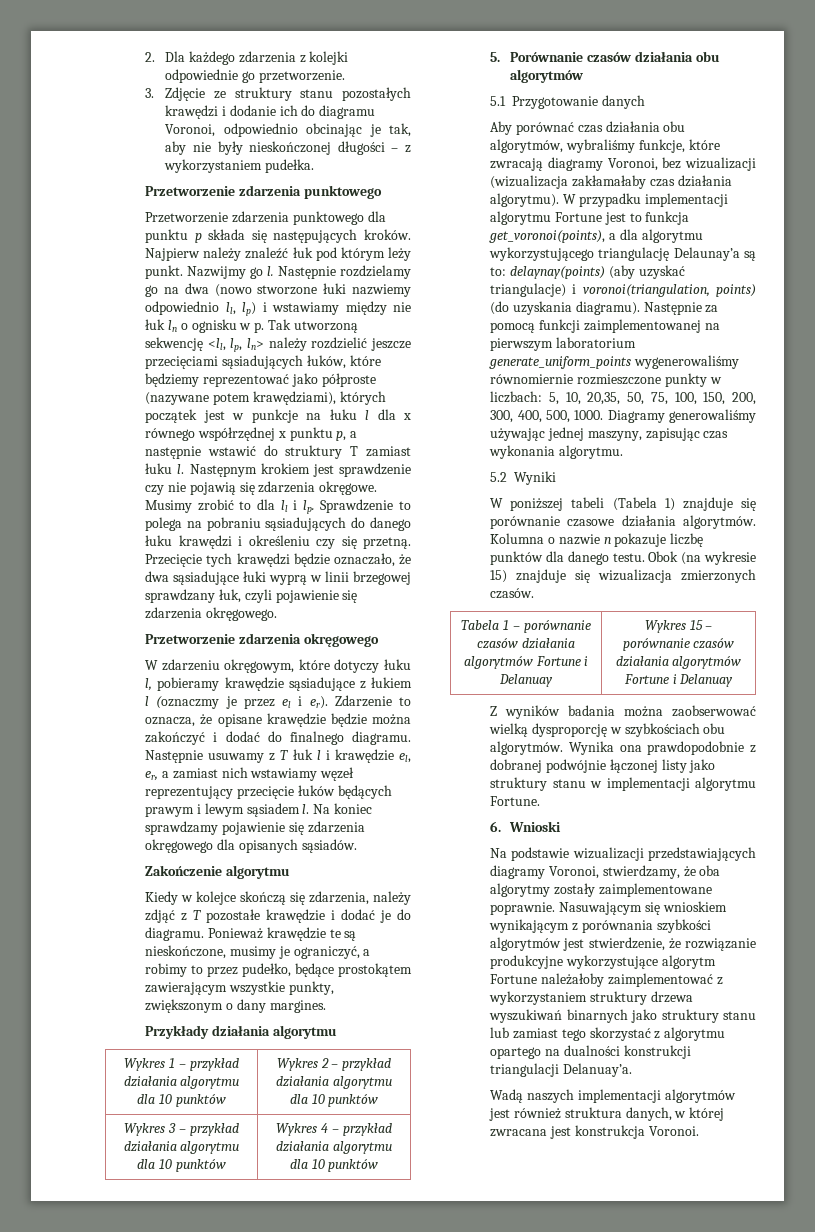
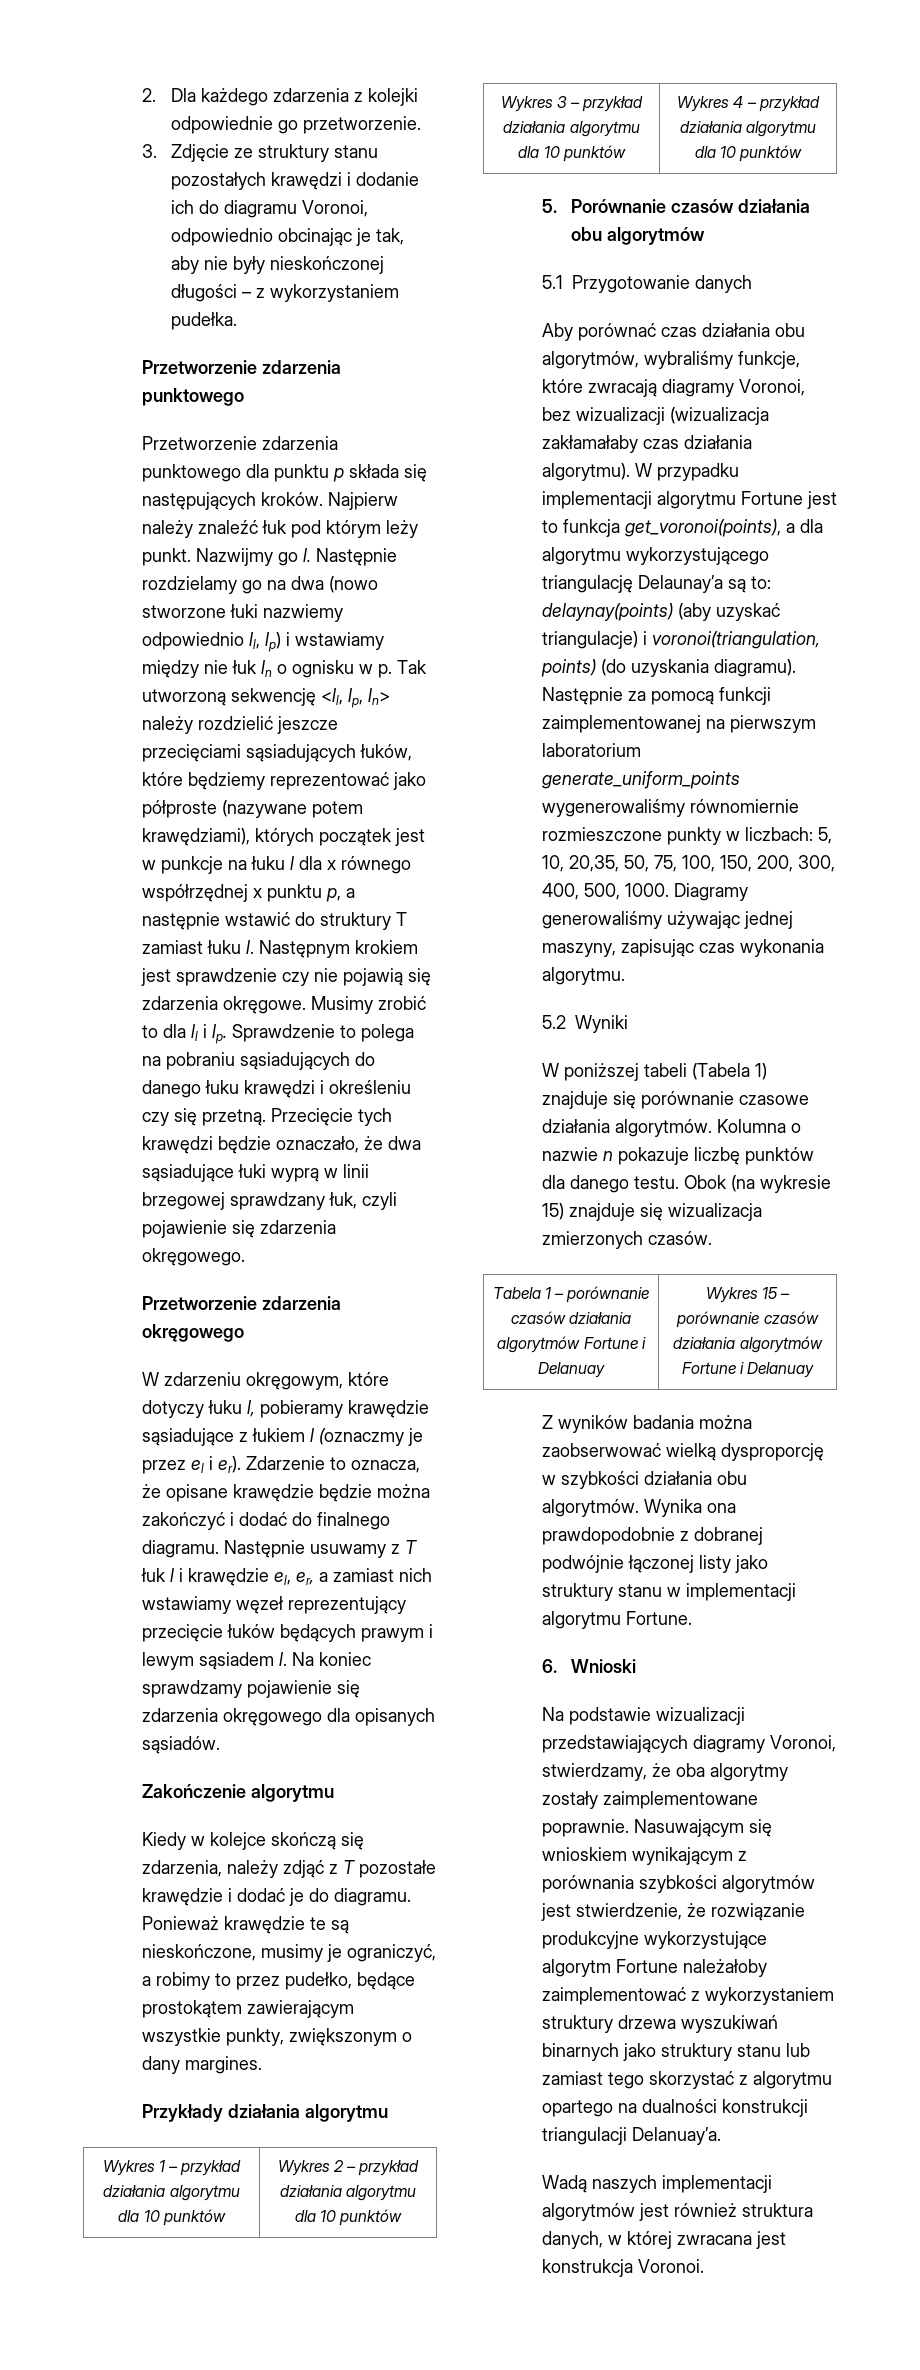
[624,723,700,737] szybkościach -> [560,1471,712,1489] szybkości działania

